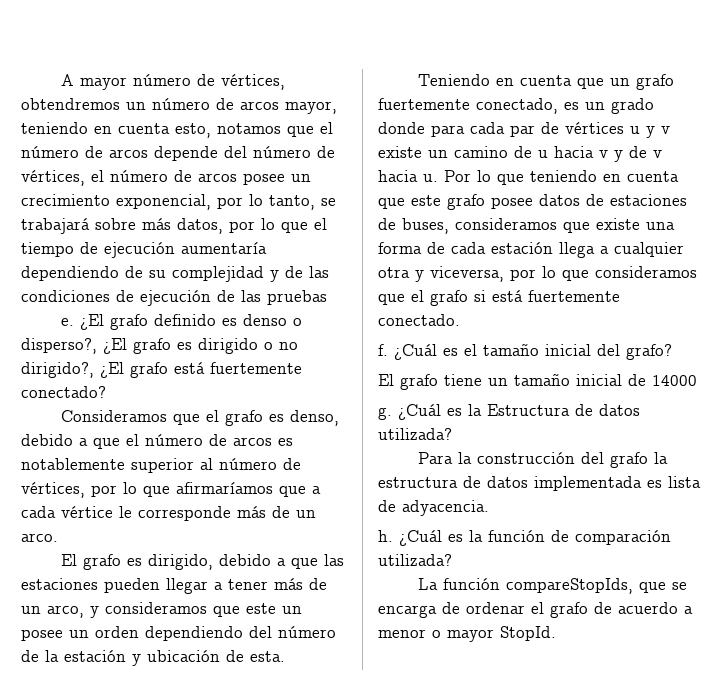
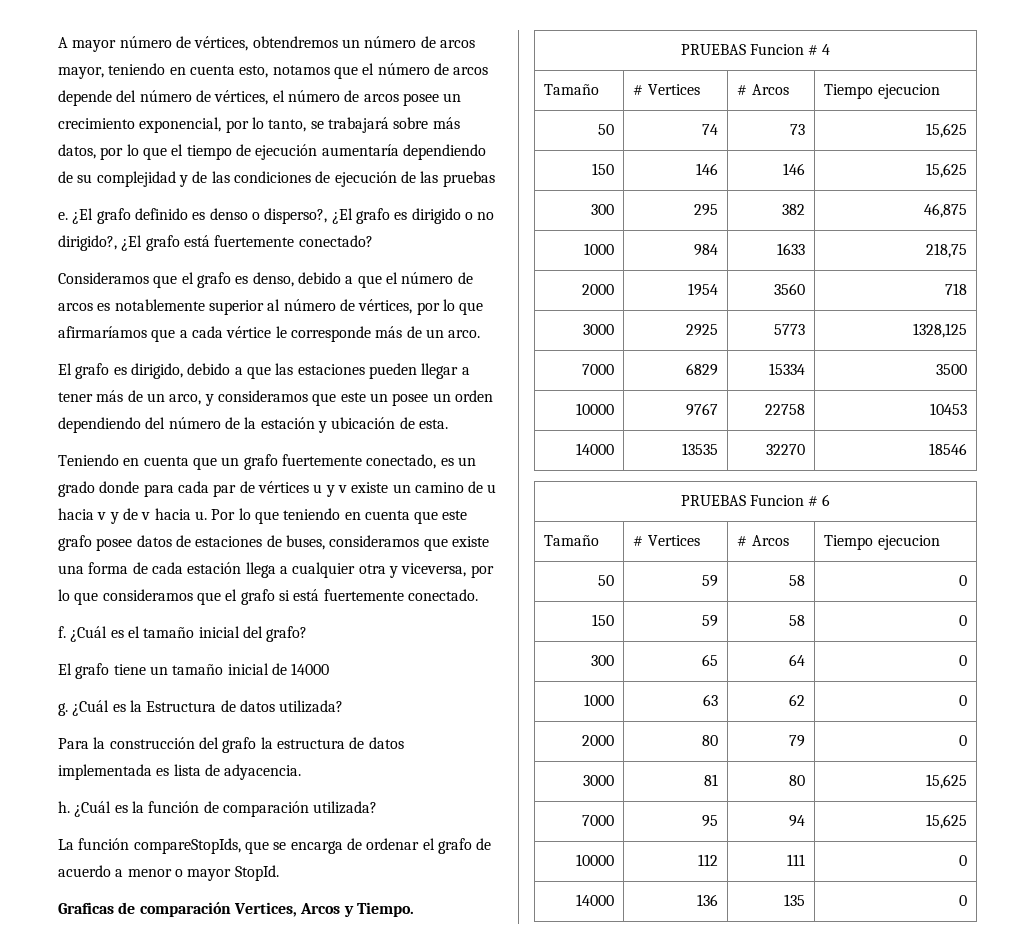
(556, 633) none -> [58,902,414,917] [680,44,831,55] [544,84,600,95] [633,84,700,95] [737,84,789,95] [824,84,940,99] [597,124,614,135] [701,124,718,135] [789,124,805,135] [925,123,967,138] [591,163,614,175] [695,163,718,175] [782,163,805,175] [925,163,967,178] [590,204,614,215] [693,204,718,216] [781,204,805,215] [923,203,967,218] [583,243,614,255] [693,244,718,256] [776,243,805,255] [925,243,967,258] [581,284,614,295] [687,283,718,296] [773,283,805,295] [944,283,967,295] [582,324,614,335] [685,324,718,336] [773,324,805,335] [912,323,967,338] [581,364,614,375] [685,363,718,376] [768,363,805,375] [935,364,967,375] [575,403,614,415] [685,403,718,416] [764,404,805,415] [929,403,967,415] [575,443,614,455] [681,443,718,455] [765,444,805,455] [928,443,967,455] [680,494,831,506] [544,535,600,546] [633,535,700,546] [737,535,789,546] [824,535,940,550] [597,575,614,586] [701,575,718,587] [788,575,805,586] [958,575,967,586] [591,614,614,626] [701,615,718,627] [788,615,805,626] [958,615,967,626] [590,655,614,666] [701,654,718,666] [788,654,805,666] [958,655,967,666] [583,694,614,706] [702,694,718,706] [788,694,805,706] [958,695,967,706] [581,735,614,746] [701,735,718,746] [788,735,805,747] [958,735,967,746] [582,775,614,786] [703,774,718,786] [788,775,805,786] [925,774,967,789] [581,815,614,826] [701,815,718,827] [788,815,805,827] [925,814,967,829] [575,854,614,866] [697,854,718,866] [786,854,805,866] [958,855,967,866] [575,894,614,906] [696,894,718,906] [783,894,805,906] [958,895,967,906] // Graficas de comparación Vertices, Arcos y Tiempo. // PRUEBAS Funcion # 4 // Tamaño | # Vertices | # Arcos | Tiempo ejecucion // 50 | 74 | 73 | 15,625 // 150 | 146 | 146 | 15,625 // 300 | 295 | 382 | 46,875 // 1000 | 984 | 1633 | 218,75 // 2000 | 1954 | 3560 | 718 // 3000 | 2925 | 5773 | 1328,125 // 7000 | 6829 | 15334 | 3500 // 10000 | 9767 | 22758 | 10453 // 14000 | 13535 | 32270 | 18546 // PRUEBAS Funcion # 6 // Tamaño | # Vertices | # Arcos | Tiempo ejecucion // 50 | 59 | 58 | 0 // 150 | 59 | 58 | 0 // 300 | 65 | 64 | 0 // 1000 | 63 | 62 | 0 // 2000 | 80 | 79 | 0 // 3000 | 81 | 80 | 15,625 // 7000 | 95 | 94 | 15,625 // 10000 | 112 | 111 | 0 // 14000 | 136 | 135 | 0

